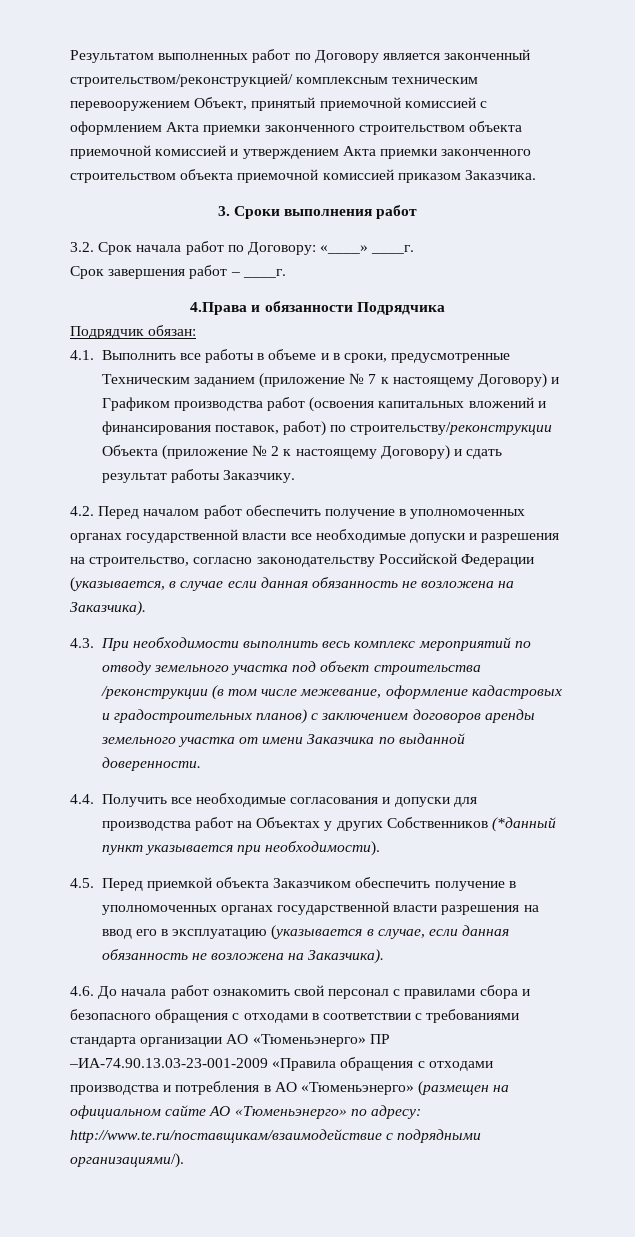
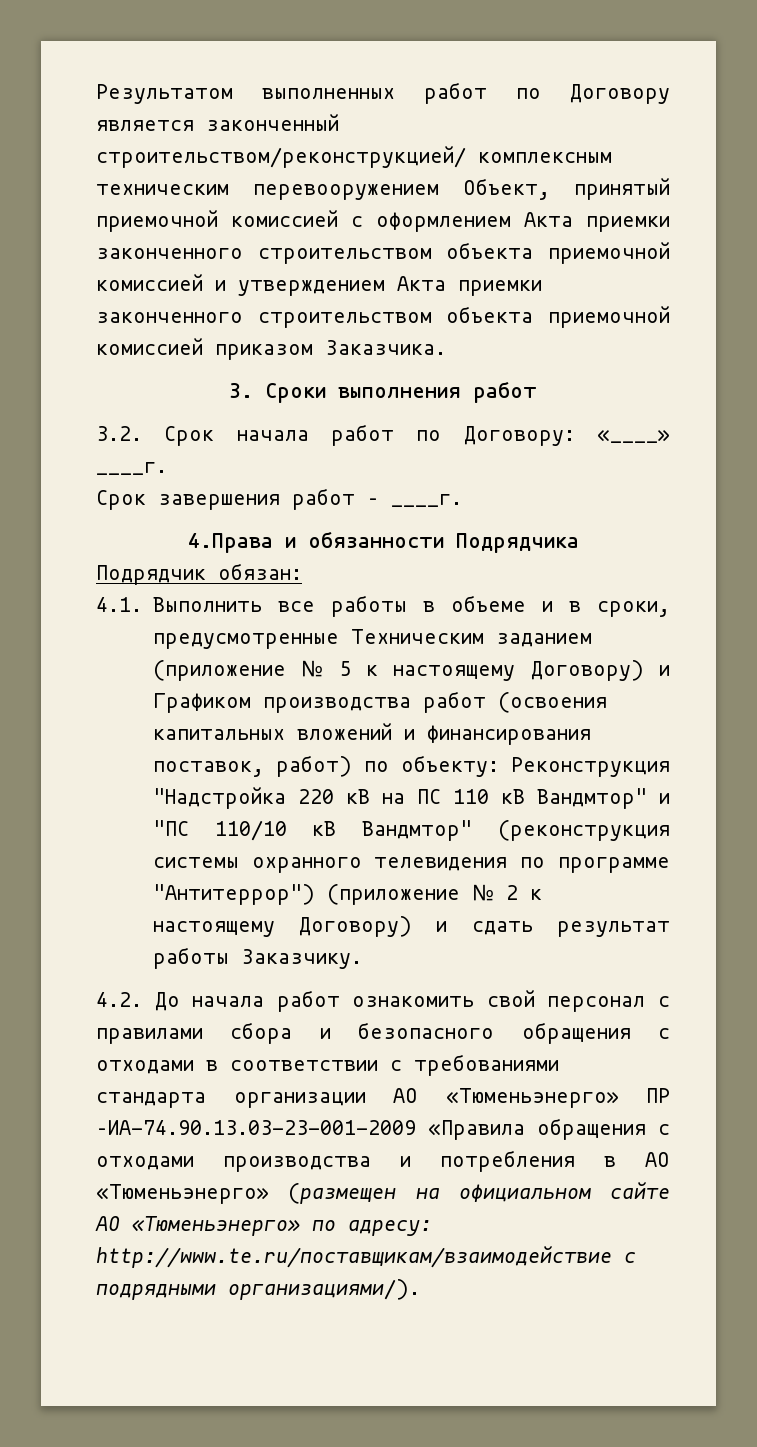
[368,374,377,384] 7 -> [338,661,351,676] 5
[350,422,553,435] [101,445,158,456] строительству/реконструкции Объекта -> [400,755,670,777] [152,787,670,809] [152,820,670,841] [152,857,670,873] [152,884,315,905] объекту: Реконструкция "Надстройка 220 кВ на ПС 110 кВ Вандмтор" и "ПС 110/10 кВ Вандмтор" (реконструкция системы охранного телевидения по программе "Антитеррор")
[98,505,526,519] [70,529,560,543] [70,553,534,567] [70,577,515,592] [70,601,146,616] [70,637,531,651] [101,661,481,675] [100,685,562,700] [101,709,535,724] [100,733,465,747] [101,757,201,771] [70,793,477,807] [101,817,557,832] [101,841,381,856] [70,877,516,891] [101,901,539,915] [101,925,510,940] [101,949,385,964] [70,986,94,996] Перед началом работ обеспечить получение в уполномоченных органах государственной власти все необходимые допуски и разрешения на строительство, согласно законодательству Российской Федерации (указывается, в случае если данная обязанность не возложена на Заказчика). // 4.3. При необходимости выполнить весь комплекс мероприятий по отводу земельного участка под объект строительства /реконструкции (в том числе межевание, оформление кадастровых и градостроительных планов) с заключением договоров аренды земельного участка от имени Заказчика по выданной доверенности. // 4.4. Получить все необходимые согласования и допуски для производства работ на Объектах у других Собственников (*данный пункт указывается при необходимости). // 4.5. Перед приемкой объекта Заказчиком обеспечить получение в уполномоченных органах государственной власти разрешения на ввод его в эксплуатацию (указывается в случае, если данная обязанность не возложена на Заказчика). // 4.6. -> (142, 999) none

